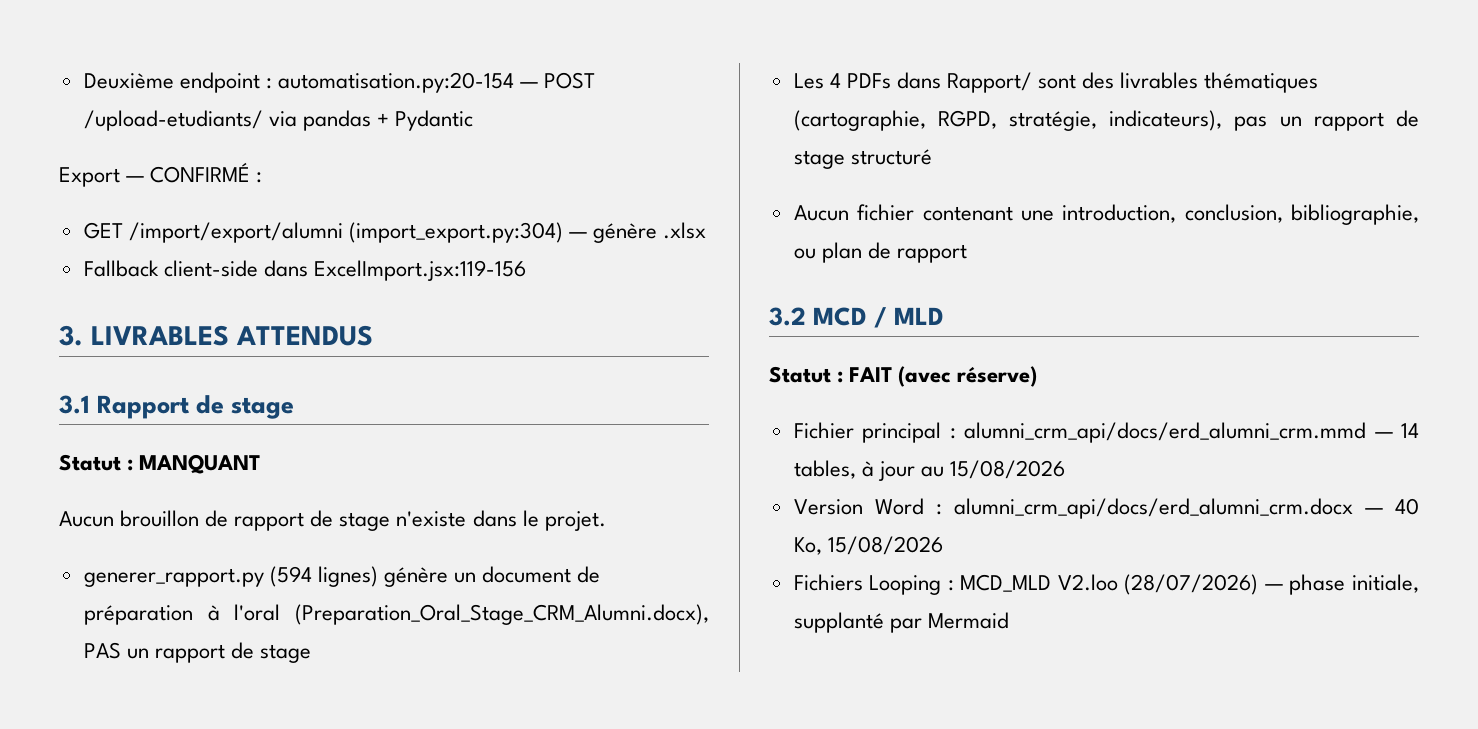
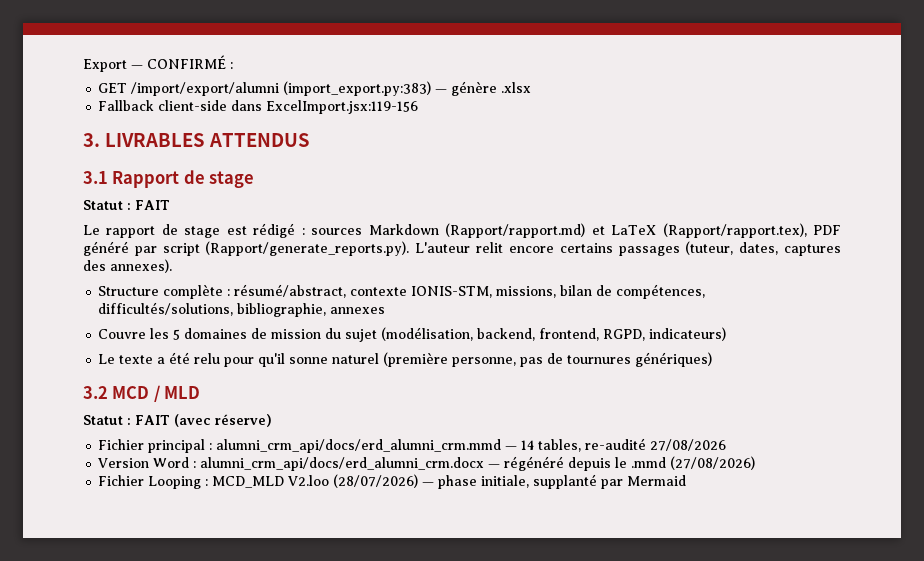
[83,72,596,93] [83,110,474,131] Deuxième endpoint : automatisation.py:20-154 — POST /upload-etudiants/ via pandas + Pydantic // -> (83, 65) none
[348,222,563,243] (import_export.py:304) -> [283,81,432,96] (import_export.py:383)
[139,454,261,474] [59,510,606,531] [83,566,601,587] [83,604,709,625] [83,642,312,663] [793,72,1319,93] [793,110,1419,131] [793,149,932,169] [793,204,1419,225] [793,242,967,263] MANQUANT // Aucun brouillon de rapport de stage n'existe dans le projet. // generer_rapport.py (594 lignes) génère un document de préparation à l'oral (Preparation_Oral_Stage_CRM_Alumni.docx), PAS un rapport de stage // Les 4 PDFs dans Rapport/ sont des livrables thématiques (cartographie, RGPD, stratégie, indicateurs), pas un rapport de stage structuré // Aucun fichier contenant une introduction, conclusion, bibliographie, ou plan de rapport -> [135,200,170,210] [83,223,841,238] [83,241,842,256] [83,259,172,273] [98,284,706,299] [98,302,386,317] [98,327,727,342] [98,352,713,367] FAIT // Le rapport de stage est rédigé : sources Markdown (Rapport/rapport.md) et LaTeX (Rapport/rapport.tex), PDF généré par script (Rapport/generate_reports.py). L'auteur relit encore certains passages (tuteur, dates, captures des annexes). // Structure complète : résumé/abstract, contexte IONIS-STM, missions, bilan de compétences, difficultés/solutions, bibliographie, annexes // Couvre les 5 domaines de mission du sujet (modélisation, backend, frontend, RGPD, indicateurs) // Le texte a été relu pour qu'il sonne naturel (première personne, pas de tournures génériques)
[861,460,1066,481] à jour au 15/08/2026 -> [585,438,727,451] re-audité 27/08/2026
[1395,498,1419,515] [793,536,943,555] [793,574,863,591] 40 Ko, 15/08/2026 // Fichiers -> [504,456,756,471] [98,475,145,486] régénéré depuis le .mmd (27/08/2026) // Fichier

